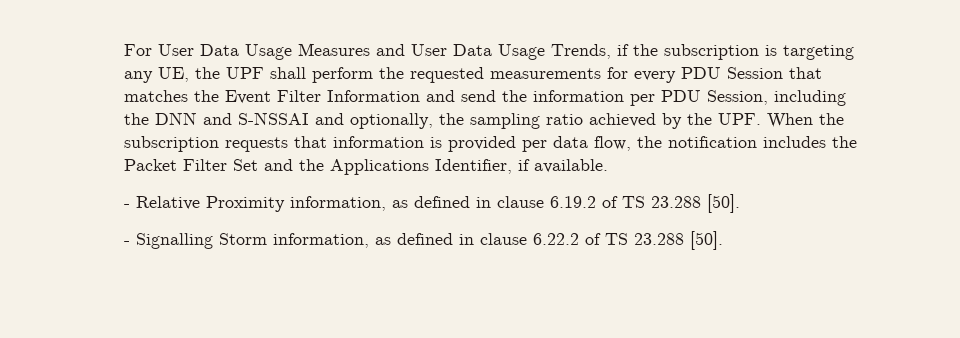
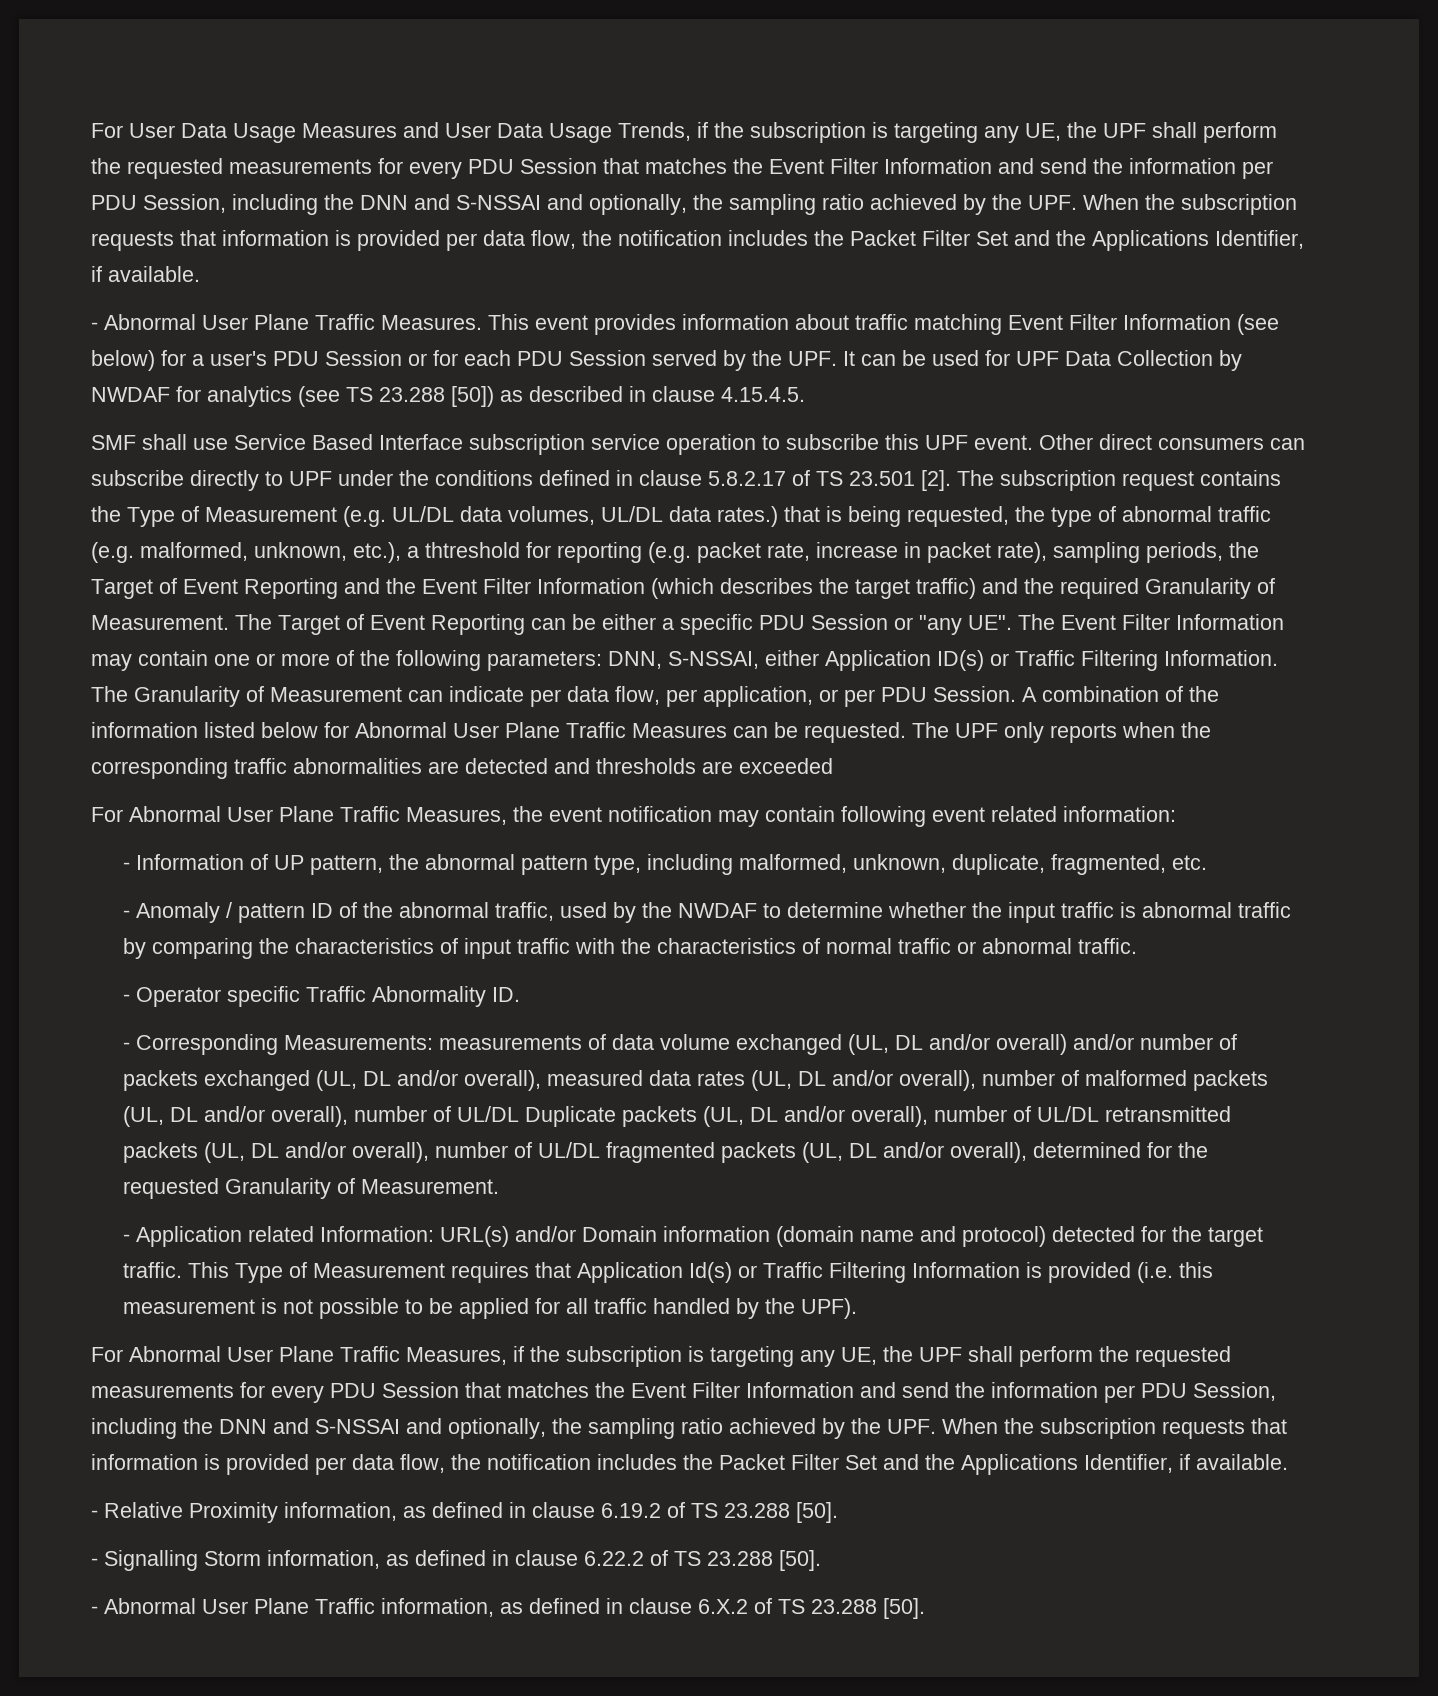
(608, 166) none -> [90,314,1279,335] [90,350,1242,371] [90,386,805,407] [90,434,1305,455] [90,470,1281,491] [90,506,1271,527] [90,542,1259,563] [90,578,1275,599] [90,614,1284,635] [90,650,1278,671] [90,686,1219,707] [90,722,1211,743] [90,758,833,779] [90,806,1176,827] [122,854,1207,875] [122,902,1291,923] [122,938,1137,959] [122,986,520,1007] [122,1034,1237,1055] [122,1070,1268,1091] [122,1106,1231,1127] [122,1142,1208,1163] [122,1178,499,1199] [122,1226,1263,1247] [122,1262,1213,1283] [122,1298,857,1319] [90,1346,1231,1367] [90,1382,1276,1403] [90,1418,1287,1439] [90,1454,1288,1475] // - Abnormal User Plane Traffic Measures. This event provides information about traffic matching Event Filter Information (see below) for a user's PDU Session or for each PDU Session served by the UPF. It can be used for UPF Data Collection by NWDAF for analytics (see TS 23.288 [50]) as described in clause 4.15.4.5. // SMF shall use Service Based Interface subscription service operation to subscribe this UPF event. Other direct consumers can subscribe directly to UPF under the conditions defined in clause 5.8.2.17 of TS 23.501 [2]. The subscription request contains the Type of Measurement (e.g. UL/DL data volumes, UL/DL data rates.) that is being requested, the type of abnormal traffic (e.g. malformed, unknown, etc.), a thtreshold for reporting (e.g. packet rate, increase in packet rate), sampling periods, the Target of Event Reporting and the Event Filter Information (which describes the target traffic) and the required Granularity of Measurement. The Target of Event Reporting can be either a specific PDU Session or "any UE". The Event Filter Information may contain one or more of the following parameters: DNN, S-NSSAI, either Application ID(s) or Traffic Filtering Information. The Granularity of Measurement can indicate per data flow, per application, or per PDU Session. A combination of the information listed below for Abnormal User Plane Traffic Measures can be requested. The UPF only reports when the corresponding traffic abnormalities are detected and thresholds are exceeded // For Abnormal User Plane Traffic Measures, the event notification may contain following event related information: // - Information of UP pattern, the abnormal pattern type, including malformed, unknown, duplicate, fragmented, etc. // - Anomaly / pattern ID of the abnormal traffic, used by the NWDAF to determine whether the input traffic is abnormal traffic by comparing the characteristics of input traffic with the characteristics of normal traffic or abnormal traffic. // - Operator specific Traffic Abnormality ID. // - Corresponding Measurements: measurements of data volume exchanged (UL, DL and/or overall) and/or number of packets exchanged (UL, DL and/or overall), measured data rates (UL, DL and/or overall), number of malformed packets (UL, DL and/or overall), number of UL/DL Duplicate packets (UL, DL and/or overall), number of UL/DL retransmitted packets (UL, DL and/or overall), number of UL/DL fragmented packets (UL, DL and/or overall), determined for the requested Granularity of Measurement. // - Application related Information: URL(s) and/or Domain information (domain name and protocol) detected for the target traffic. This Type of Measurement requires that Application Id(s) or Traffic Filtering Information is provided (i.e. this measurement is not possible to be applied for all traffic handled by the UPF). // For Abnormal User Plane Traffic Measures, if the subscription is targeting any UE, the UPF shall perform the requested measurements for every PDU Session that matches the Event Filter Information and send the information per PDU Session, including the DNN and S-NSSAI and optionally, the sampling ratio achieved by the UPF. When the subscription requests that information is provided per data flow, the notification includes the Packet Filter Set and the Applications Identifier, if available.
(723, 240) none -> [90,1598,925,1619] // - Abnormal User Plane Traffic information, as defined in clause 6.X.2 of TS 23.288 [50].

